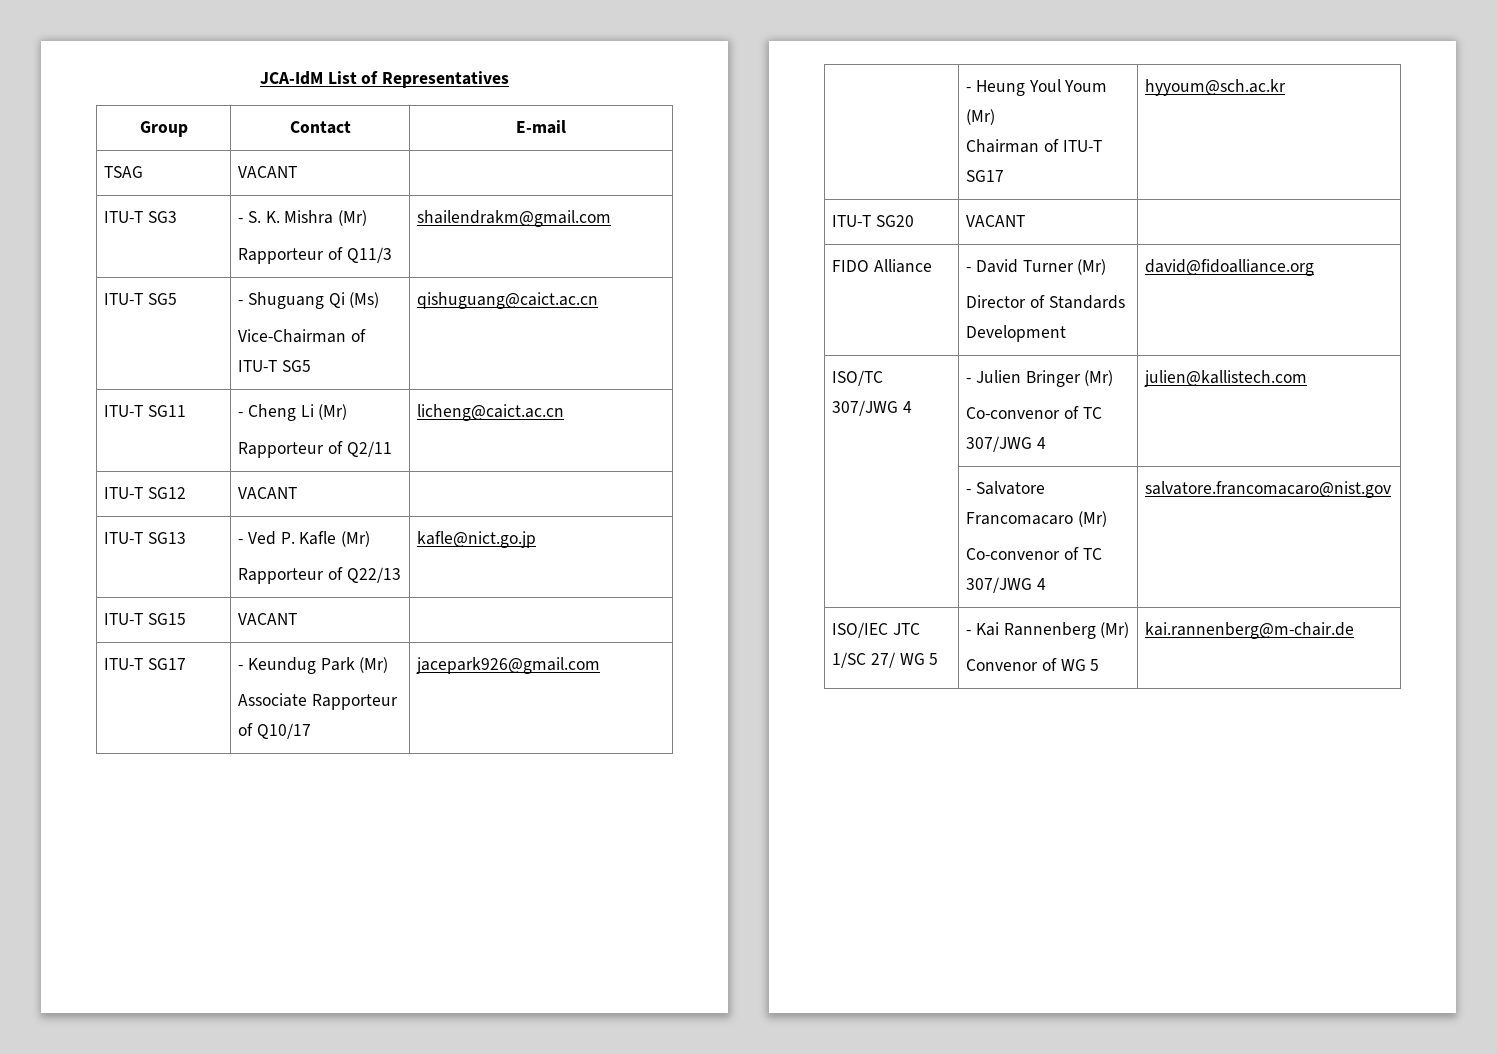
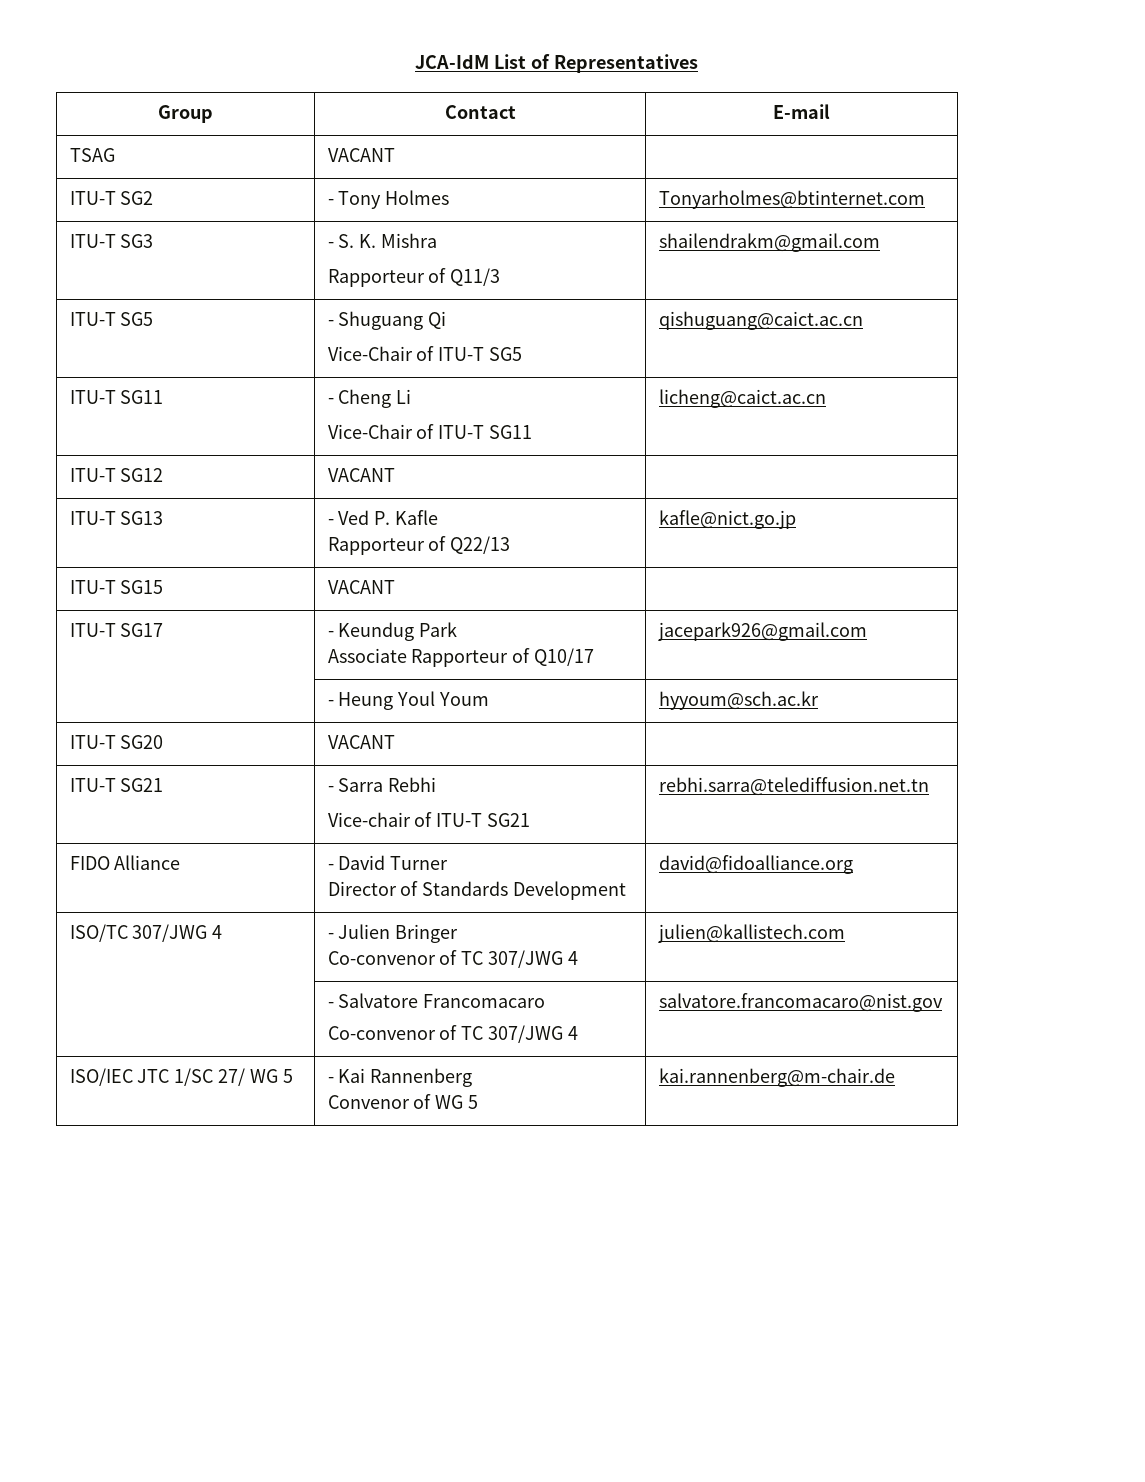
(298, 172) none -> [69,191,154,205] [327,190,450,209] [658,190,925,209] // ITU-T SG2 | - Tony Holmes | Tonyarholmes@btinternet.com
[338,210,368,226] (Mr) -> (438, 240) none
[349,292,380,308] [238,329,347,343] (Ms) // Vice-Chairman -> [327,346,413,361] // Vice-Chair
[318,404,348,420] [238,441,392,458] (Mr) // Rapporteur of Q2/11 -> [327,424,533,439] // Vice-Chair of ITU-T SG11
[341,531,371,547] (Mr) -> (439, 517) none
[359,657,389,673] (Mr) -> (458, 629) none
[966,109,996,125] [966,139,1102,153] [966,170,1005,182] (Mr) // Chairman of ITU-T SG17 -> (490, 699) none
(1026, 221) none -> [69,778,164,792] [327,777,437,792] [327,812,531,827] [658,777,929,796] // ITU-T SG21 | - Sarra Rebhi // Vice-chair of ITU-T SG21 | rebhi.sarra@telediffusion.net.tn
[1077,259,1107,275] (Mr) -> (449, 863) none
[1084,370,1114,386] (Mr) -> (459, 933) none
[1077,511,1107,527] (Mr) -> (546, 1001) none
[1100,622,1130,638] (Mr) -> (473, 1077) none

